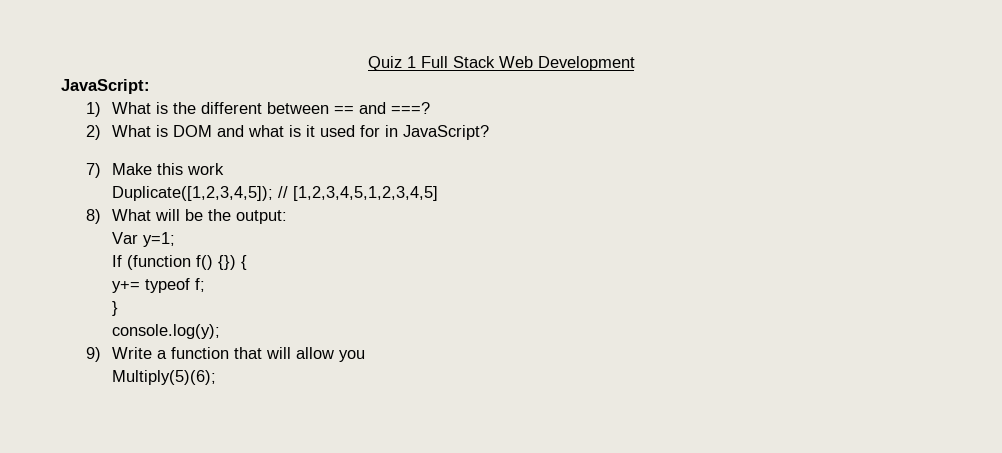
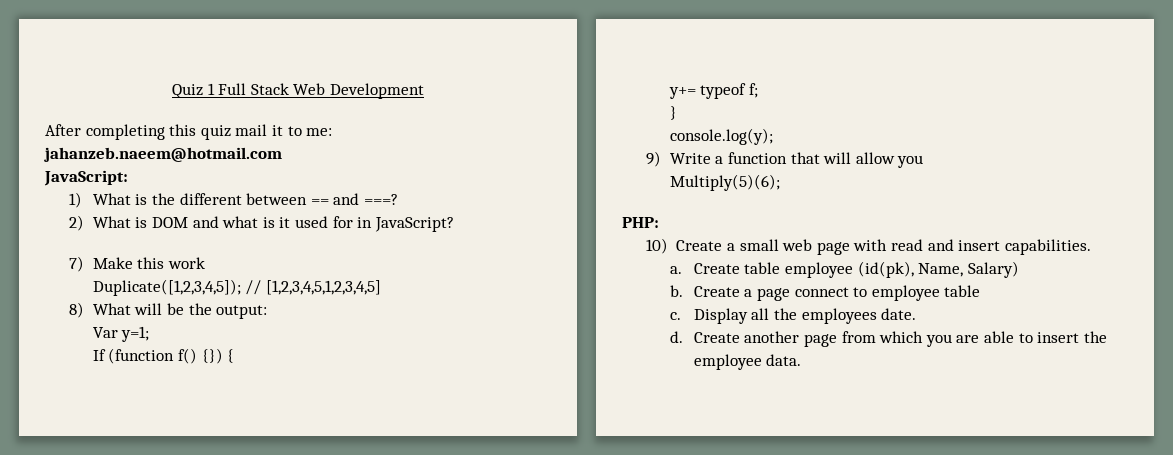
(635, 63) none -> [45,124,333,140] [44,147,282,162] // After completing this quiz mail it to me: jahanzeb.naeem@hotmail.com
(216, 377) none -> [622,217,659,228] [645,238,1091,255] [669,261,1019,278] [669,285,981,301] [669,308,917,324] [669,331,1107,347] [693,354,802,370] // PHP: // 10) Create a small web page with read and insert capabilities. // a. Create table employee (id(pk), Name, Salary) // b. Create a page connect to employee table // c. Display all the employees date. // d. Create another page from which you are able to insert the employee data.

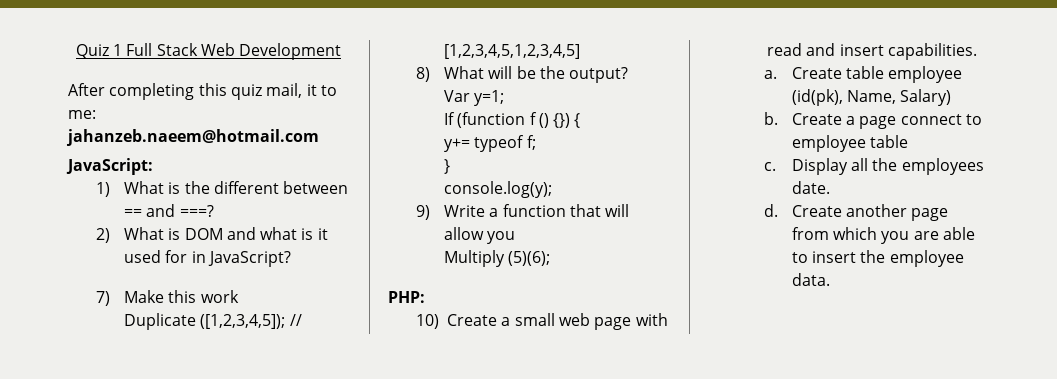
[235,124,268,136] mail -> [266,83,303,98] mail,
[92,279,241,296] Duplicate([1,2,3,4,5]); -> [123,313,286,330] Duplicate ([1,2,3,4,5]);
[216,305,268,319] output: -> [569,67,629,83] output?
[178,348,198,364] f() -> [529,112,549,128] f ()
[669,174,780,191] Multiply(5)(6); -> [443,250,551,267] Multiply (5)(6);

